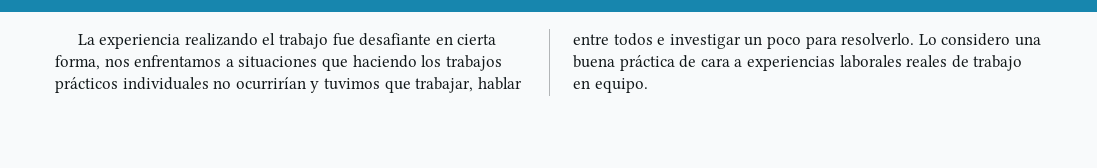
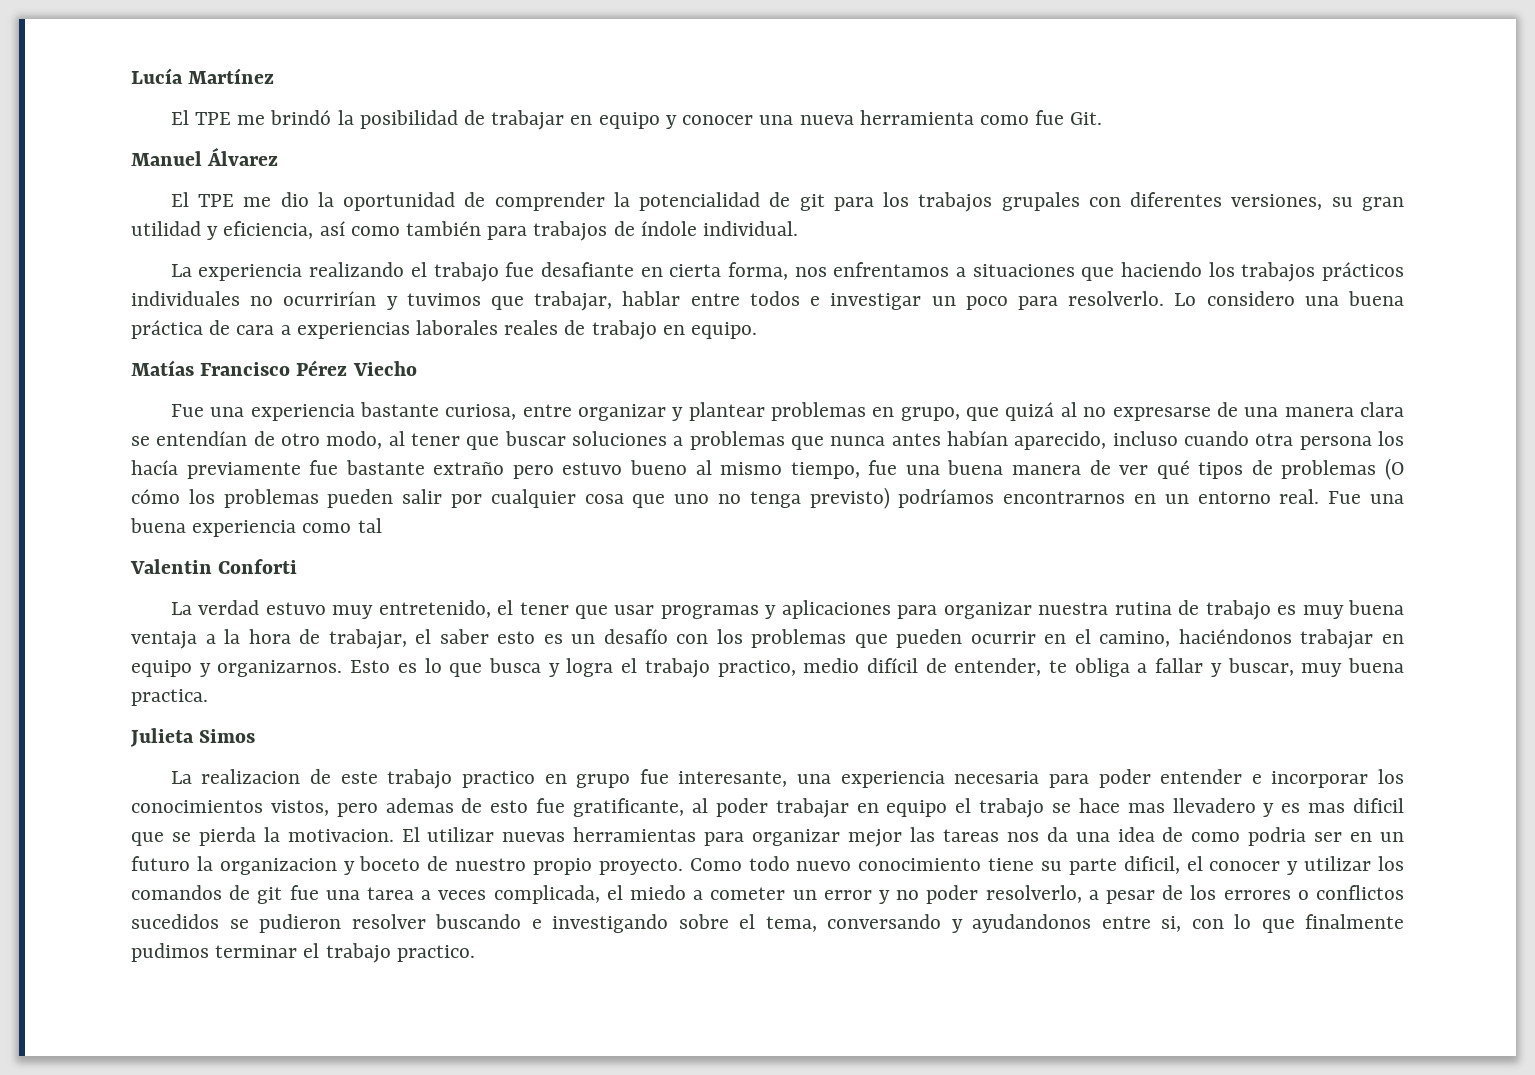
(77, 39) none -> [131,68,275,84] [170,110,1103,130] [131,148,279,166] [170,192,1404,212] [131,221,799,241] Lucía Martínez // El TPE me brindó la posibilidad de trabajar en equipo y conocer una nueva herramienta como fue Git. // Manuel Álvarez // El TPE me dio la oportunidad de comprender la potencialidad de git para los trabajos grupales con diferentes versiones, su gran utilidad y eficiencia, así como también para trabajos de índole individual. //
(648, 85) none -> [131,360,417,376] [170,402,1404,421] [131,431,1404,450] [131,458,1405,480] [131,487,1404,509] [130,518,382,537] [130,559,298,574] [170,600,1405,620] [131,629,1404,649] [131,658,1404,678] [131,689,208,706] [130,728,256,747] [170,769,1405,789] [131,798,1404,818] [131,827,1404,847] [131,856,1405,875] [131,885,1405,904] [131,914,1404,933] [131,943,475,963] // Matías Francisco Pérez Viecho // Fue una experiencia bastante curiosa, entre organizar y plantear problemas en grupo, que quizá al no expresarse de una manera clara se entendían de otro modo, al tener que buscar soluciones a problemas que nunca antes habían aparecido, incluso cuando otra persona los hacía previamente fue bastante extraño pero estuvo bueno al mismo tiempo, fue una buena manera de ver qué tipos de problemas (O cómo los problemas pueden salir por cualquier cosa que uno no tenga previsto) podríamos encontrarnos en un entorno real. Fue una buena experiencia como tal // Valentin Conforti // La verdad estuvo muy entretenido, el tener que usar programas y aplicaciones para organizar nuestra rutina de trabajo es muy buena ventaja a la hora de trabajar, el saber esto es un desafío con los problemas que pueden ocurrir en el camino, haciéndonos trabajar en equipo y organizarnos. Esto es lo que busca y logra el trabajo practico, medio difícil de entender, te obliga a fallar y buscar, muy buena practica. // Julieta Simos // La realizacion de este trabajo practico en grupo fue interesante, una experiencia necesaria para poder entender e incorporar los conocimientos vistos, pero ademas de esto fue gratificante, al poder trabajar en equipo el trabajo se hace mas llevadero y es mas dificil que se pierda la motivacion. El utilizar nuevas herramientas para organizar mejor las tareas nos da una idea de como podria ser en un futuro la organizacion y boceto de nuestro propio proyecto. Como todo nuevo conocimiento tiene su parte dificil, el conocer y utilizar los comandos de git fue una tarea a veces complicada, el miedo a cometer un error y no poder resolverlo, a pesar de los errores o conflictos sucedidos se pudieron resolver buscando e investigando sobre el tema, conversando y ayudandonos entre si, con lo que finalmente pudimos terminar el trabajo practico.

